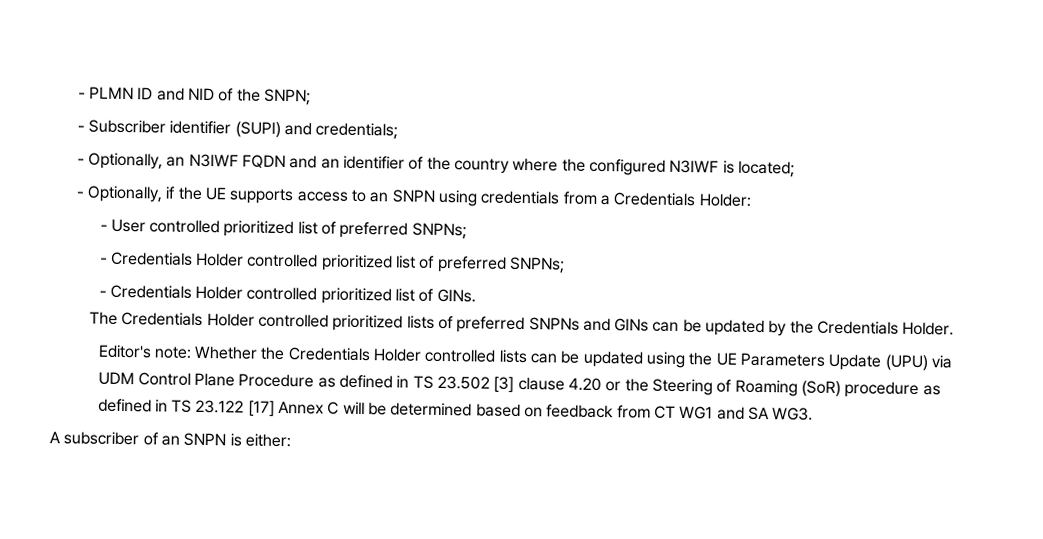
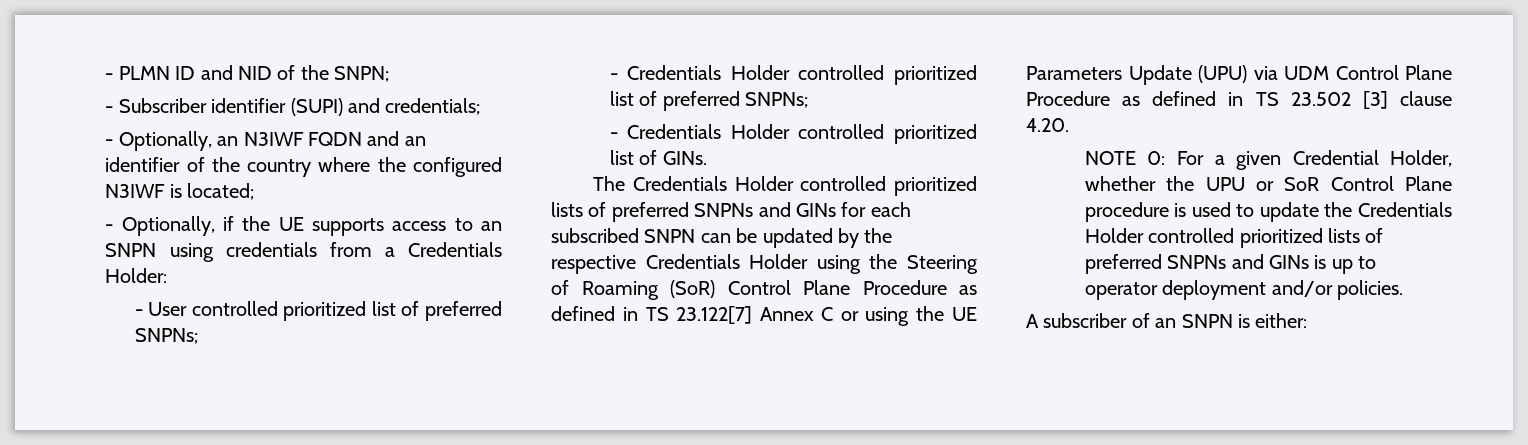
(650, 325) none -> [841,202,911,217] [551,228,696,243] for each subscribed SNPN
[817,320,955,336] [97,344,643,368] Credentials Holder. // Editor's note: Whether the Credentials Holder controlled lists can be updated -> [551,254,978,274] [551,280,977,300] [551,306,859,324] respective Credentials Holder using the Steering of Roaming (SoR) Control Plane Procedure as defined in TS 23.122[7] Annex C or
[568,377,941,399] [97,398,814,421] 4.20 or the Steering of Roaming (SoR) procedure as defined in TS 23.122 [17] Annex C will be determined based on feedback from CT WG1 and SA WG3. -> [1026,118,1069,132] [1084,150,1452,170] [1084,176,1452,191] [1084,202,1452,222] [1084,228,1384,248] [1084,254,1377,274] [1084,280,1403,300] 4.20. // NOTE 0: For a given Credential Holder, whether the UPU or SoR Control Plane procedure is used to update the Credentials Holder controlled prioritized lists of preferred SNPNs and GINs is up to operator deployment and/or policies.

